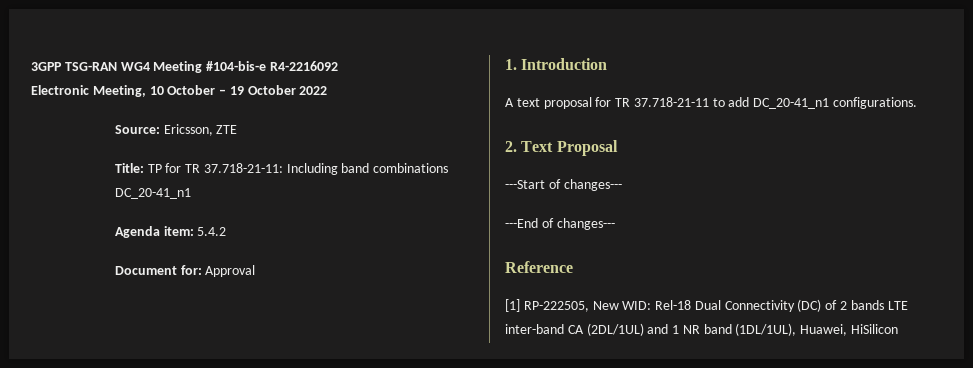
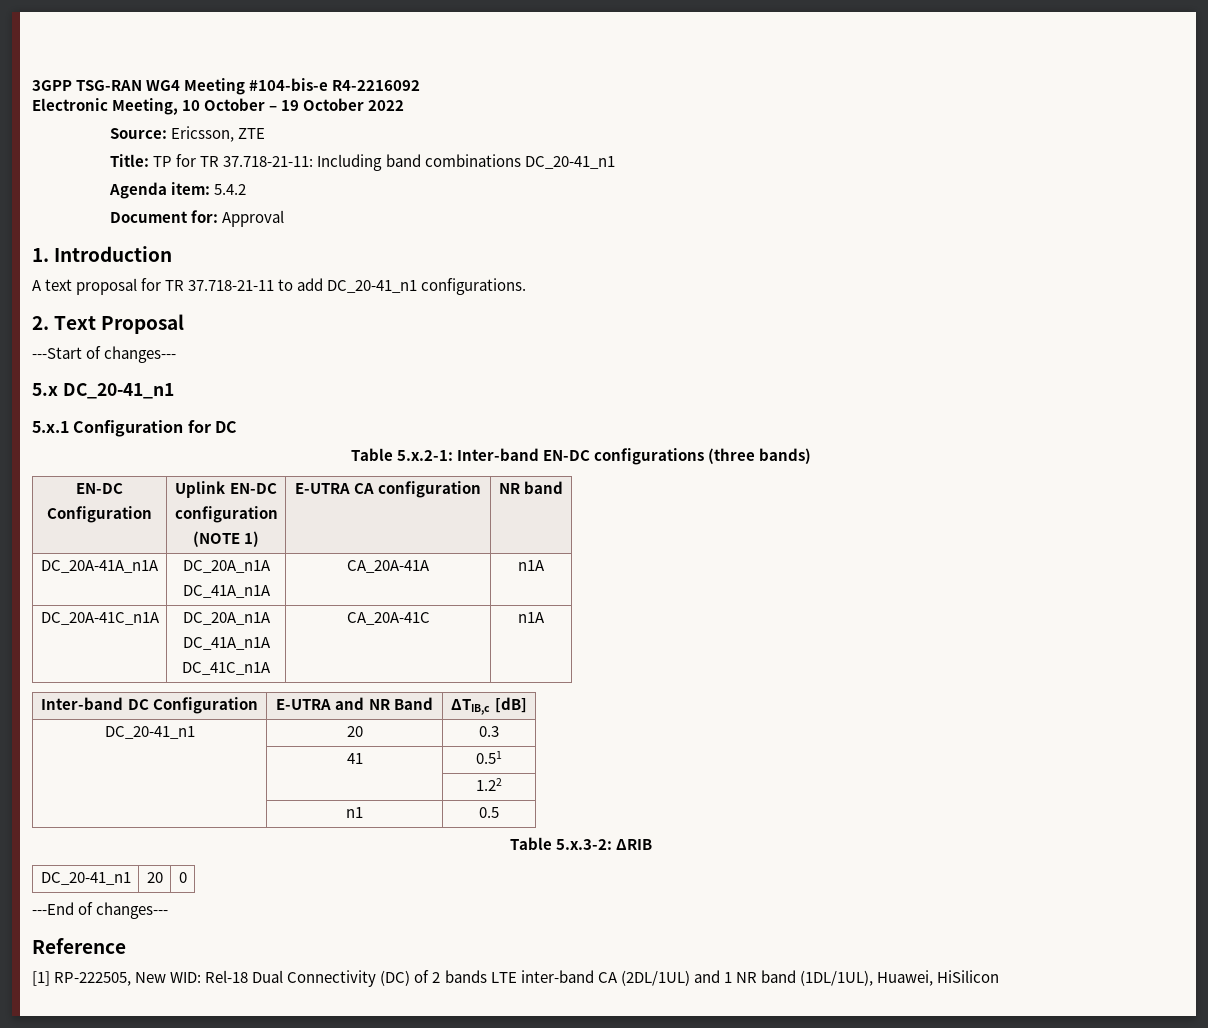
(622, 185) none -> [32,383,174,399] [32,420,237,437] [350,448,812,465] [76,483,123,494] [47,506,152,523] [175,481,277,498] [174,506,278,523] [192,531,260,547] [294,481,482,498] [498,481,564,494] [41,560,159,573] [182,560,271,573] [182,585,271,598] [347,560,430,573] [518,560,545,571] [40,612,160,625] [182,612,271,625] [182,637,271,650] [182,662,271,675] [346,612,430,625] [518,612,545,623] [41,697,258,714] [276,697,433,710] [451,697,527,715] [104,726,195,739] [346,726,363,737] [479,726,499,737] [346,753,363,764] [476,751,502,764] [476,778,502,791] [346,807,363,818] [479,807,499,818] [509,837,653,850] [40,872,131,885] [146,872,163,883] [178,872,187,883] // 5.x DC_20-41_n1 // 5.x.1 Configuration for DC // Table 5.x.2-1: Inter-band EN-DC configurations (three bands) // EN-DC // Configuration | Uplink EN-DC // configuration // (NOTE 1) | E-UTRA CA configuration | NR band // DC_20A-41A_n1A | DC_20A_n1A // DC_41A_n1A | CA_20A-41A | n1A // DC_20A-41C_n1A | DC_20A_n1A // DC_41A_n1A // DC_41C_n1A | CA_20A-41C | n1A // Inter-band DC Configuration | E-UTRA and NR Band | ΔTIB,c [dB] // DC_20-41_n1 | 20 | 0.3 // | 41 | 0.51 // | | 1.22 // | n1 | 0.5 // Table 5.x.3-2: ΔRIB // DC_20-41_n1 | 20 | 0

